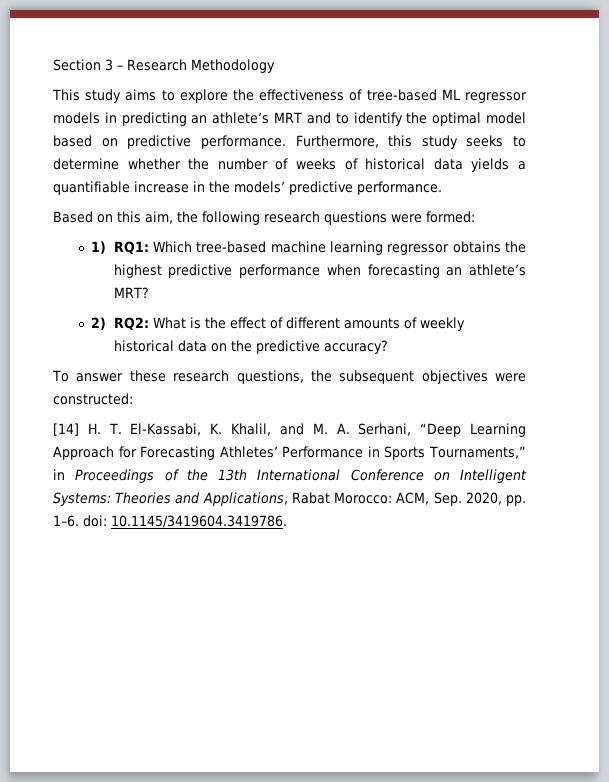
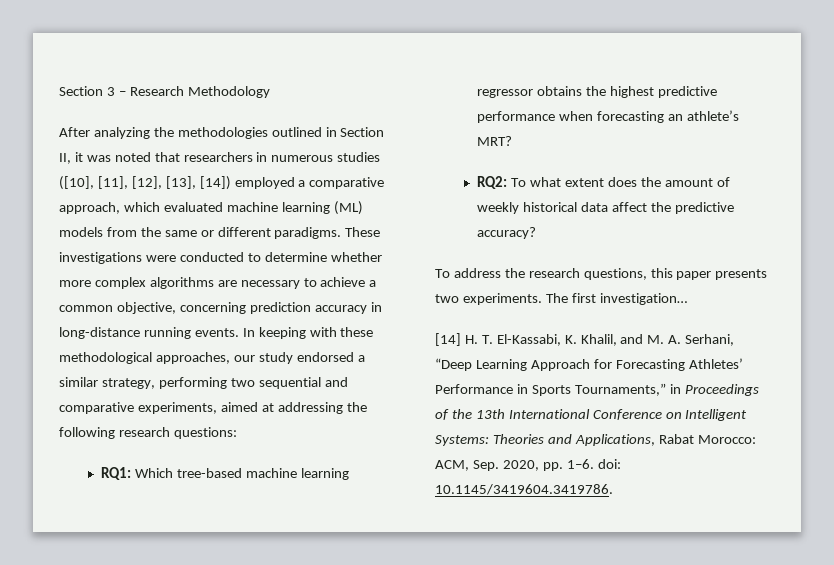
[52,89,527,103] [53,112,526,126] [53,135,526,149] [53,158,527,172] [53,181,442,195] [53,211,475,225] [90,241,106,254] This study aims to explore the effectiveness of tree-based ML regressor models in predicting an athlete’s MRT and to identify the optimal model based on predictive performance. Furthermore, this study seeks to determine whether the number of weeks of historical data yields a quantifiable increase in the models’ predictive performance. // Based on this aim, the following research questions were formed: // 1) -> [59,127,385,139] [59,152,381,164] [59,176,385,190] [59,201,363,215] [59,227,381,239] [59,252,382,264] [59,277,377,289] [59,302,382,314] [59,327,374,339] [59,352,365,364] [59,377,348,389] [59,402,367,414] [59,427,237,439] After analyzing the methodologies outlined in Section II, it was noted that researchers in numerous studies ([10], [11], [12], [13], [14]) employed a comparative approach, which evaluated machine learning (ML) models from the same or different paradigms. These investigations were conducted to determine whether more complex algorithms are necessary to achieve a common objective, concerning prediction accuracy in long-distance running events. In keeping with these methodological approaches, our study endorsed a similar strategy, performing two sequential and comparative experiments, aimed at addressing the following research questions: //
[90,317,400,331] 2) RQ2: What is the effect of different amounts -> [477,176,713,189] RQ2: To what extent does the amount
[210,343,227,352] on -> [611,202,647,212] affect
[76,370,526,384] [53,393,133,405] answer these research questions, the subsequent objectives were constructed: -> [453,268,768,280] [435,293,687,305] address the research questions, this paper presents two experiments. The first investigation…

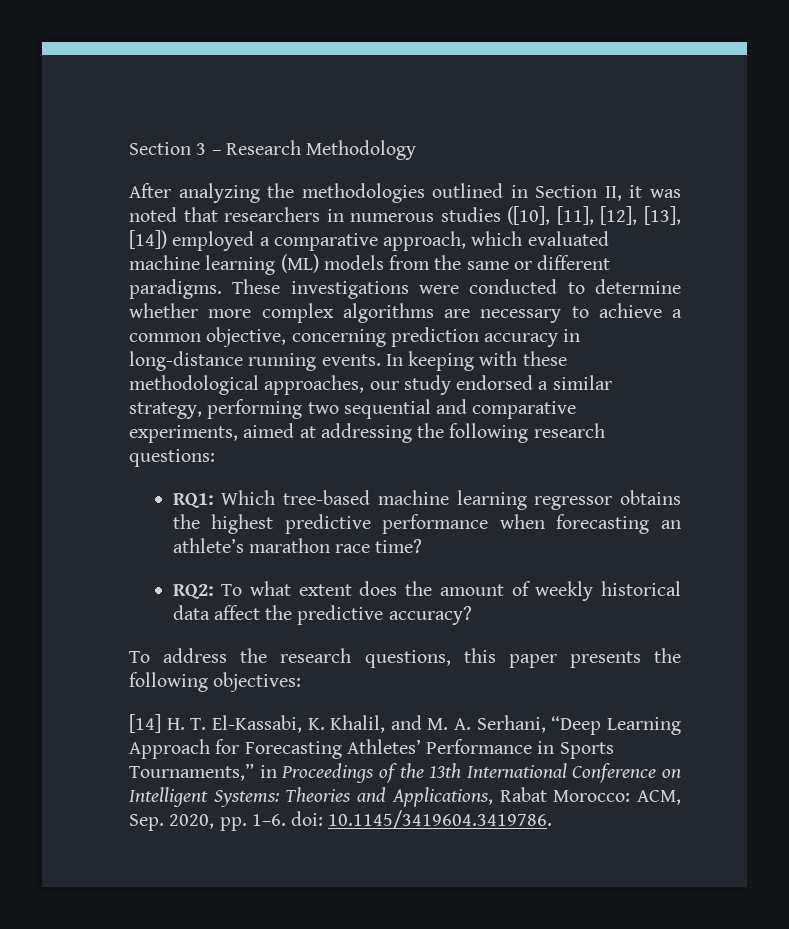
[477,136,513,146] MRT? -> [248,538,423,553] marathon race time?
[435,293,687,305] two experiments. The first investigation… -> [654,648,681,663] [129,672,302,692] the following objectives:

